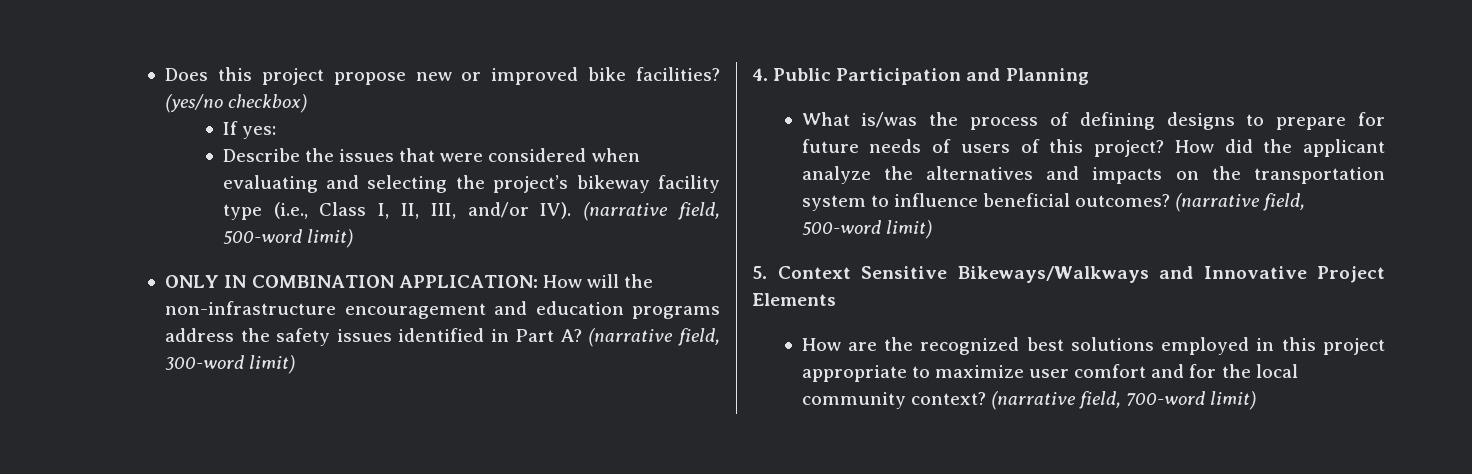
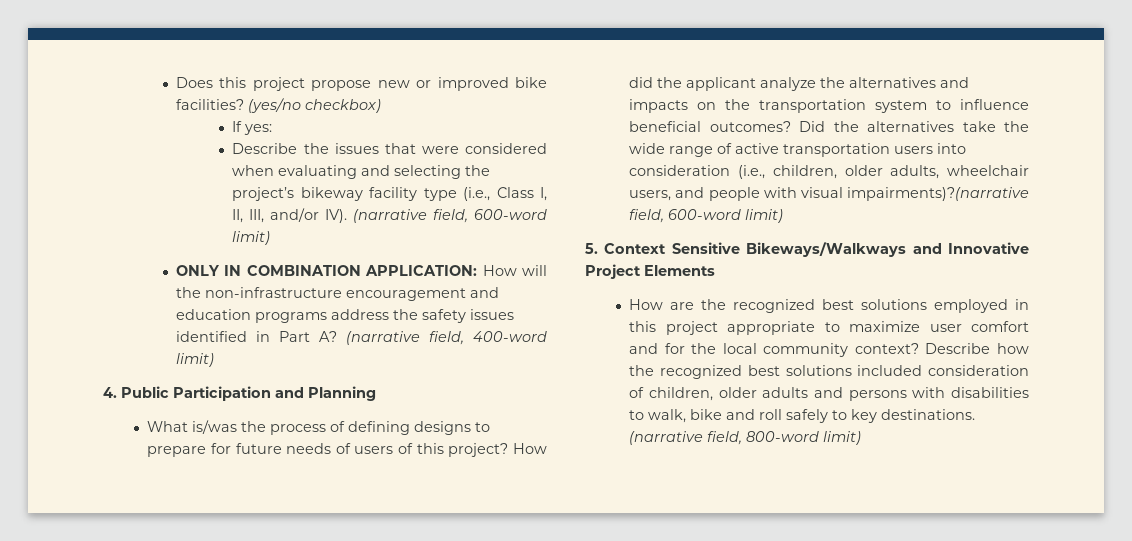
[222,229,302,244] 500-word -> [474,209,547,220] 600-word
[165,355,245,370] 300-word -> [472,331,547,342] 400-word
[1175,193,1306,212] [801,220,881,235] (narrative field, 500-word -> [799,121,1029,132] [629,143,967,157] [629,165,1029,179] [629,187,1029,201] [629,209,742,223] Did the alternatives take the wide range of active transportation users into consideration (i.e., children, older adults, wheelchair users, and people with visual impairments)?(narrative field, 600-word
[990,391,1206,410] (narrative field, 700-word -> [925,343,1029,354] [629,365,1029,379] [629,387,1029,401] [629,409,976,423] [629,431,820,445] Describe how the recognized best solutions included consideration of children, older adults and persons with disabilities to walk, bike and roll safely to key destinations. (narrative field, 800-word

